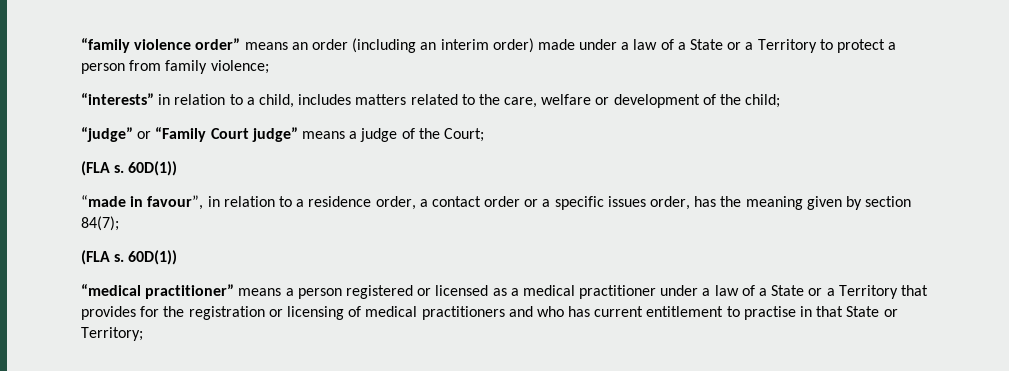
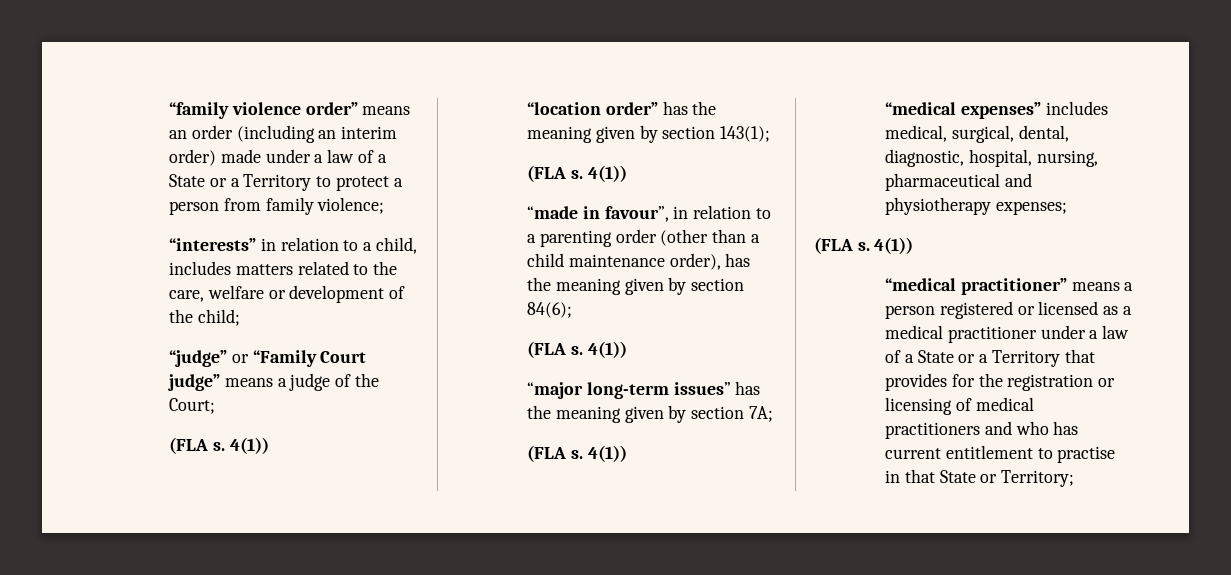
[128,161,178,176] 60D(1)) -> [229,437,269,454] [527,101,717,115] [527,125,771,143] [527,165,627,182] 4(1)) // “location order” has the meaning given by section 143(1); // (FLA s. 4(1))
[308,196,912,210] [81,216,120,231] [81,250,178,265] residence order, a contact order or a specific issues order, has the meaning given by section 84(7); // (FLA s. 60D(1)) -> [539,229,760,247] [527,253,751,270] [527,277,745,295] [527,302,573,318] [527,341,627,358] [527,381,761,399] [527,405,773,423] [527,445,627,462] [885,101,1108,119] [885,125,1069,143] [885,149,1098,167] [885,173,1032,191] [885,197,1067,215] [814,237,914,254] parenting order (other than a child maintenance order), has the meaning given by section 84(6); // (FLA s. 4(1)) // “major long-term issues” has the meaning given by section 7A; // (FLA s. 4(1)) // “medical expenses” includes medical, surgical, dental, diagnostic, hospital, nursing, pharmaceutical and physiotherapy expenses; // (FLA s. 4(1))

